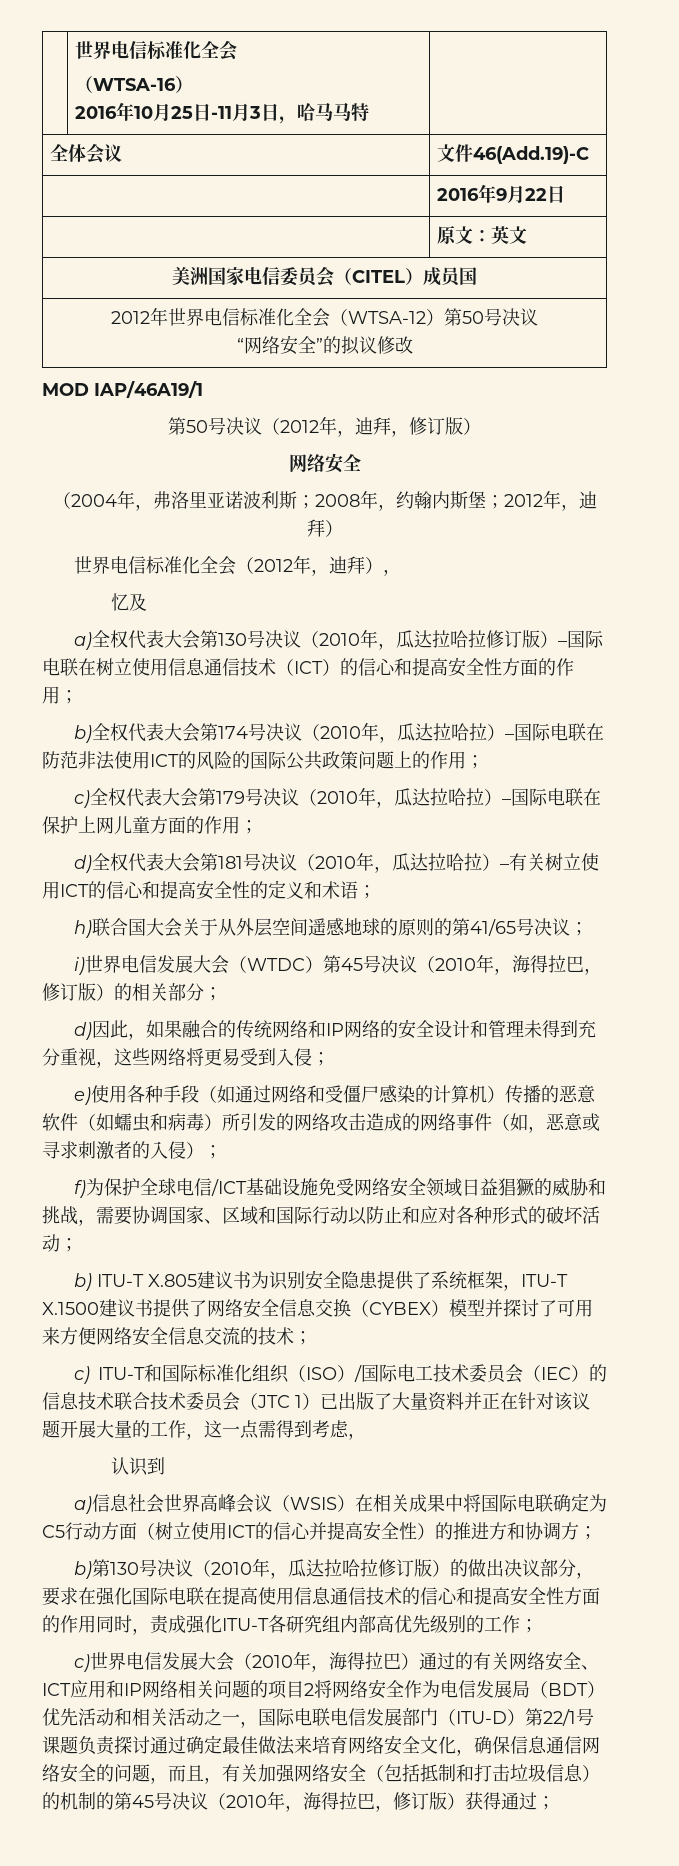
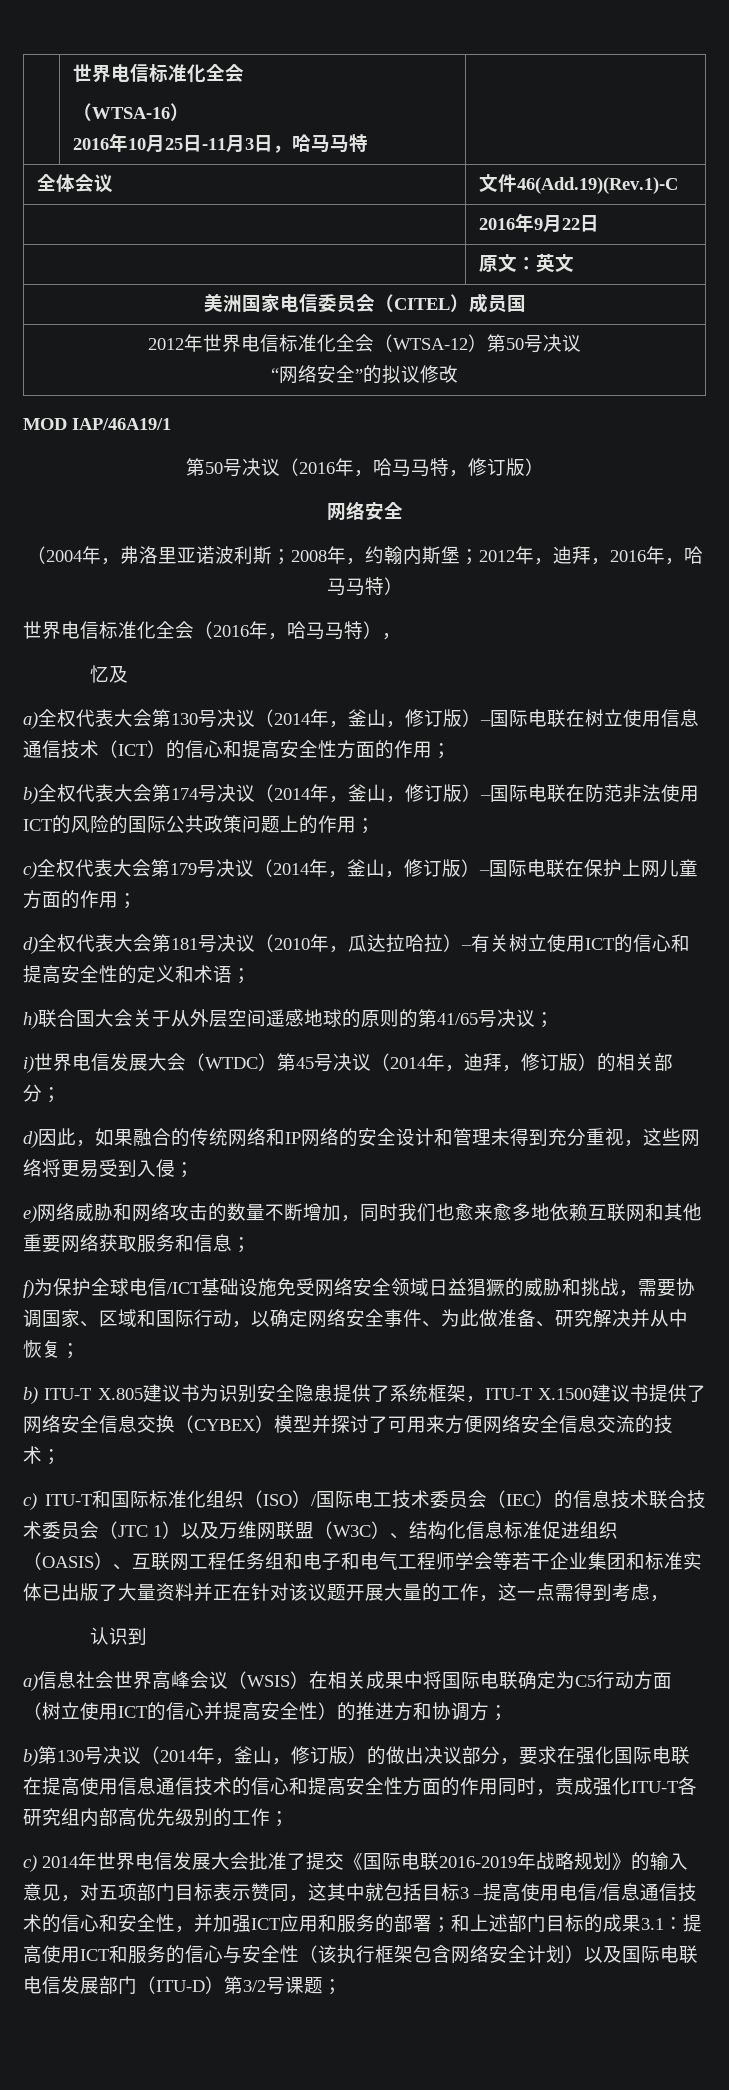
[473,146,590,164] 46(Add.19)-C -> [516,177,678,194] 46(Add.19)(Rev.1)-C
[280,416,391,437] 2012年，迪拜 -> [298,458,449,477] 2016年，哈马马特
(325, 528) none -> [590,546,703,565] [326,577,384,596] ，2016年，哈马马特
[253,555,365,576] 2012年，迪拜 -> [213,621,363,640] 2016年，哈马马特
[318,629,486,650] 2010年，瓜达拉哈拉 -> [274,709,405,728] 2014年，釜山，
[319,722,487,743] 2010年，瓜达拉哈拉 -> [274,784,462,803] 2014年，釜山，修订版
[316,787,484,808] 2010年，瓜达拉哈拉 -> [273,859,461,878] 2014年，釜山，修订版
[434,954,584,975] 2010年，海得拉巴 -> [390,1053,502,1072] 2014年，迪拜
[90,1085,596,1104] [42,1113,600,1133] [42,1141,204,1160] 使用各种手段（如通过网络和受僵尸感染的计算机）传播的恶意软件（如蠕虫和病毒）所引发的网络攻击造成的网络事件（如，恶意或寻求刺激者的入侵） -> [37,1203,702,1222] [23,1234,232,1253] 网络威胁和网络攻击的数量不断增加，同时我们也愈来愈多地依赖互联网和其他重要网络获取服务和信息
[348,1206,600,1225] [42,1234,60,1252] 以防止和应对各种形式的破坏活动 -> [232,1309,688,1328] [23,1340,61,1358] ，以确定网络安全事件、为此做准备、研究解决并从中恢复
(320, 1401) none -> [181,1521,618,1540] [23,1552,702,1571] [23,1583,42,1601] 以及万维网联盟（W3C）、结构化信息标准促进组织（OASIS）、互联网工程任务组和电子和电气工程师学会等若干企业集团和标准实体
[210,1558,378,1579] 2010年，瓜达拉哈拉 -> [160,1746,291,1765] 2014年，釜山，
[89,1651,599,1672] [42,1679,605,1699] [42,1708,258,1728] 世界电信发展大会（2010年，海得拉巴）通过的有关网络安全、ICT应用和IP网络相关问题的项目2将网络安全作为电信发展局（BDT）优先活动和相关活动之一， -> [42,1852,688,1871] [23,1883,697,1902] [23,1914,702,1933] [23,1945,622,1964] 2014年世界电信发展大会批准了提交《国际电联2016-2019年战略规划》的输入意见，对五项部门目标表示赞同，这其中就包括目标3 –提高使用电信/信息通信技术的信心和安全性，并加强ICT应用和服务的部署；和上述部门目标的成果3.1：提高使用ICT和服务的信心与安全性（该执行框架包含网络安全计划）以及
[543,1708,594,1726] [42,1735,600,1756] [42,1763,600,1784] [42,1791,537,1812] 22/1号课题负责探讨通过确定最佳做法来培育网络安全文化，确保信息通信网络安全的问题，而且，有关加强网络安全（包括抵制和打击垃圾信息）的机制的第45号决议（2010年，海得拉巴，修订版）获得通过 -> [243,1976,323,1995] 3/2号课题

